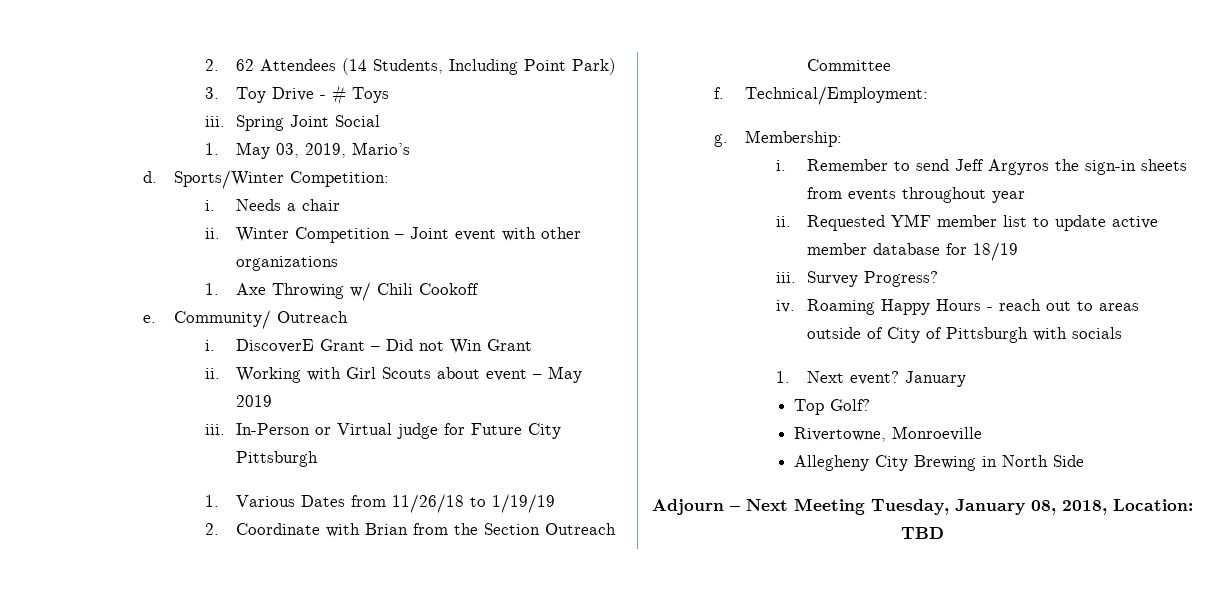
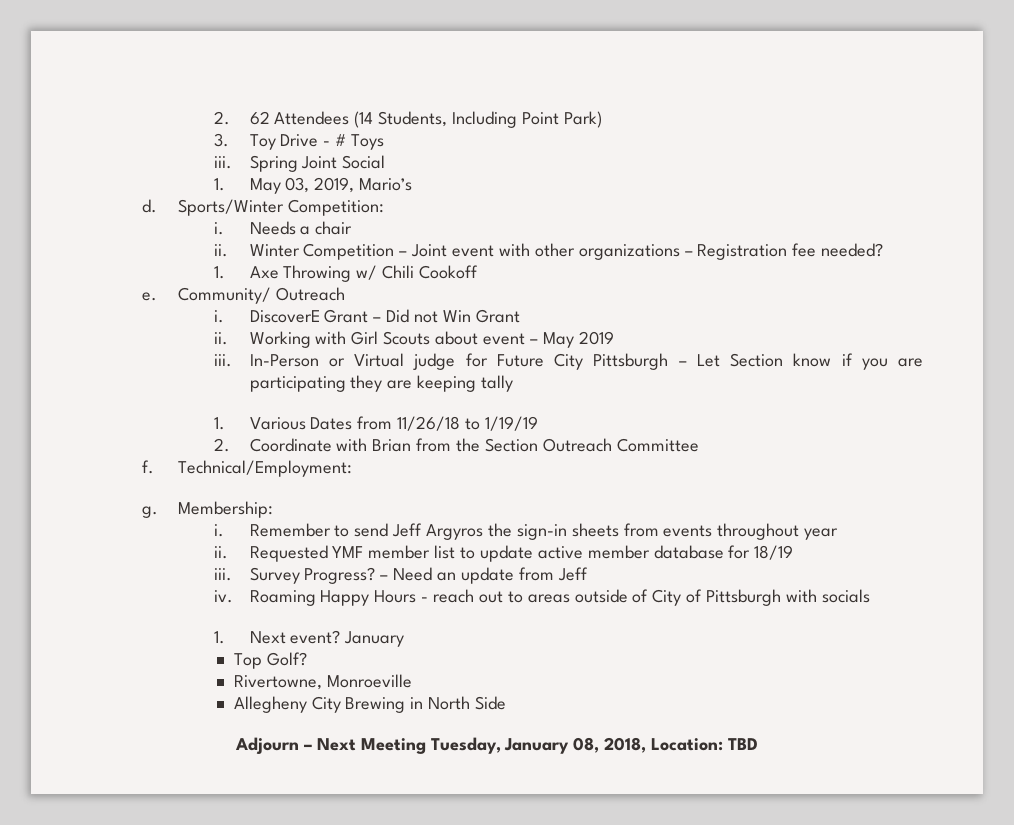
(339, 263) none -> [684,243,884,260] – Registration fee needed?
(319, 459) none -> [678,353,923,370] [249,375,514,392] – Let Section know if you are participating they are keeping tally
(939, 279) none -> [380,567,588,584] – Need an update from Jeff

